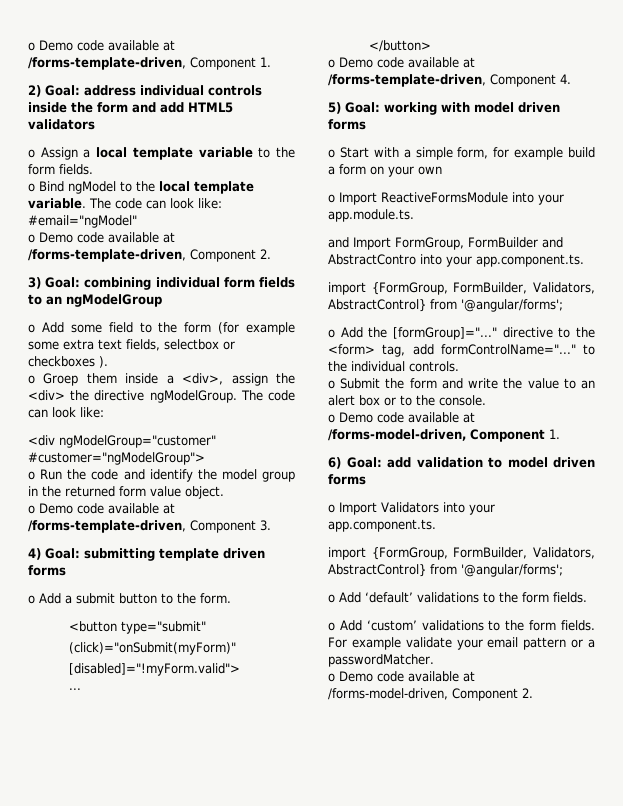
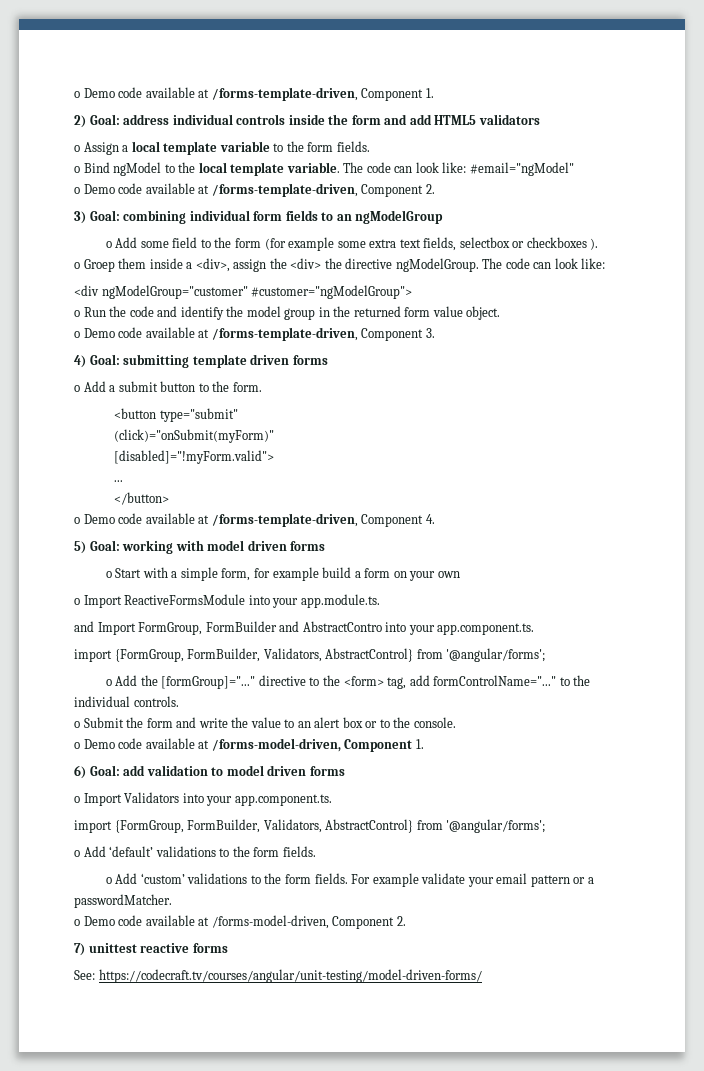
(533, 693) none -> [74,943,228,956] [74,969,482,983] // 7) unittest reactive forms // See: https://codecraft.tv/courses/angular/unit-testing/model-driven-forms/

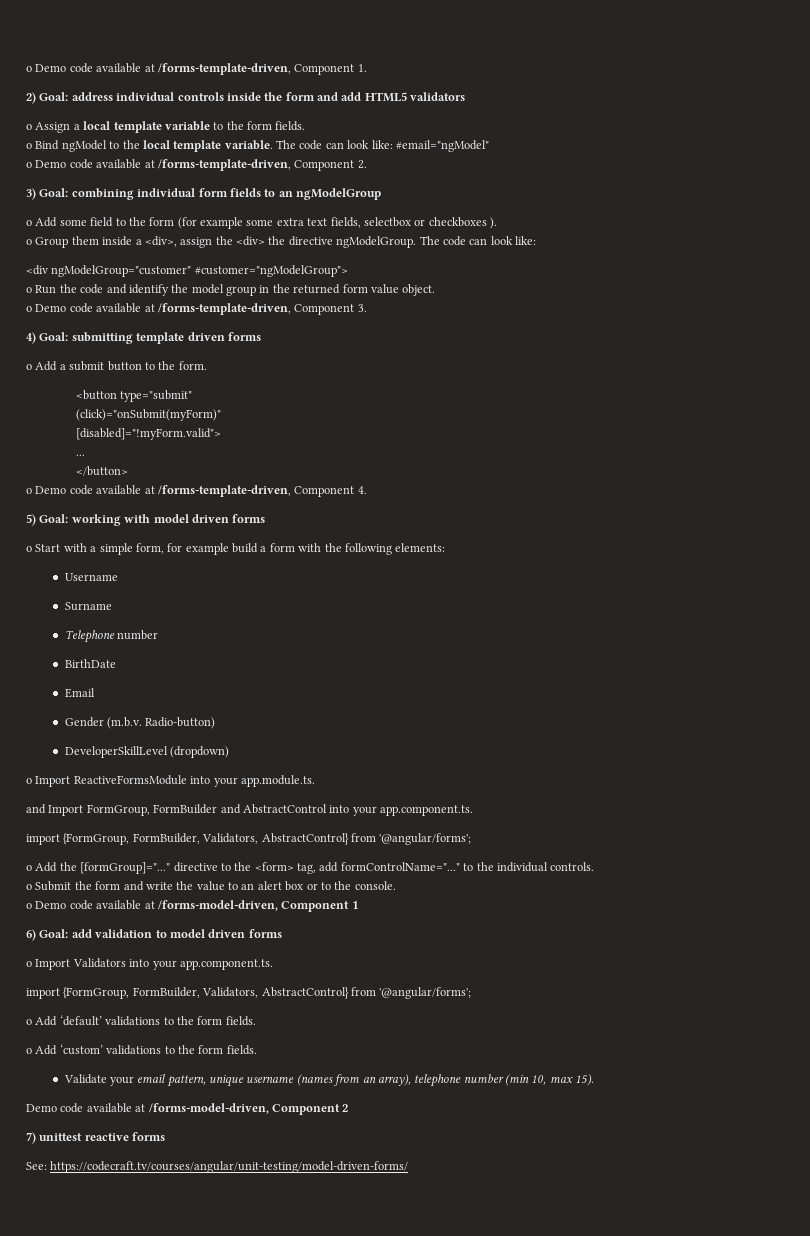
[83,259,115,272] Groep -> [35,237,69,248] Group
[393,571,460,581] on your own -> [298,543,446,555] [64,573,118,581] [64,602,112,611] [64,630,158,643] [64,659,116,668] [64,688,95,698] [64,717,216,729] [64,746,229,758] with the following elements: // Username // Surname // Telephone number // BirthDate // Email // Gender (m.b.v. Radio-button) // DeveloperSkillLevel (dropdown)
[302,621,382,632] AbstractContro -> [242,804,327,814] AbstractControl
[415,739,424,749] 1. -> [351,901,358,909] 1
[351,873,594,887] [74,894,172,908] [74,915,406,929] For example validate your email pattern or a passwordMatcher. // o Demo code available at /forms-model-driven, Component 2. -> [63,1074,595,1087] [26,1103,349,1115] // Validate your email pattern, unique username (names from an array), telephone number (min 10, max 15). // Demo code available at /forms-model-driven, Component 2

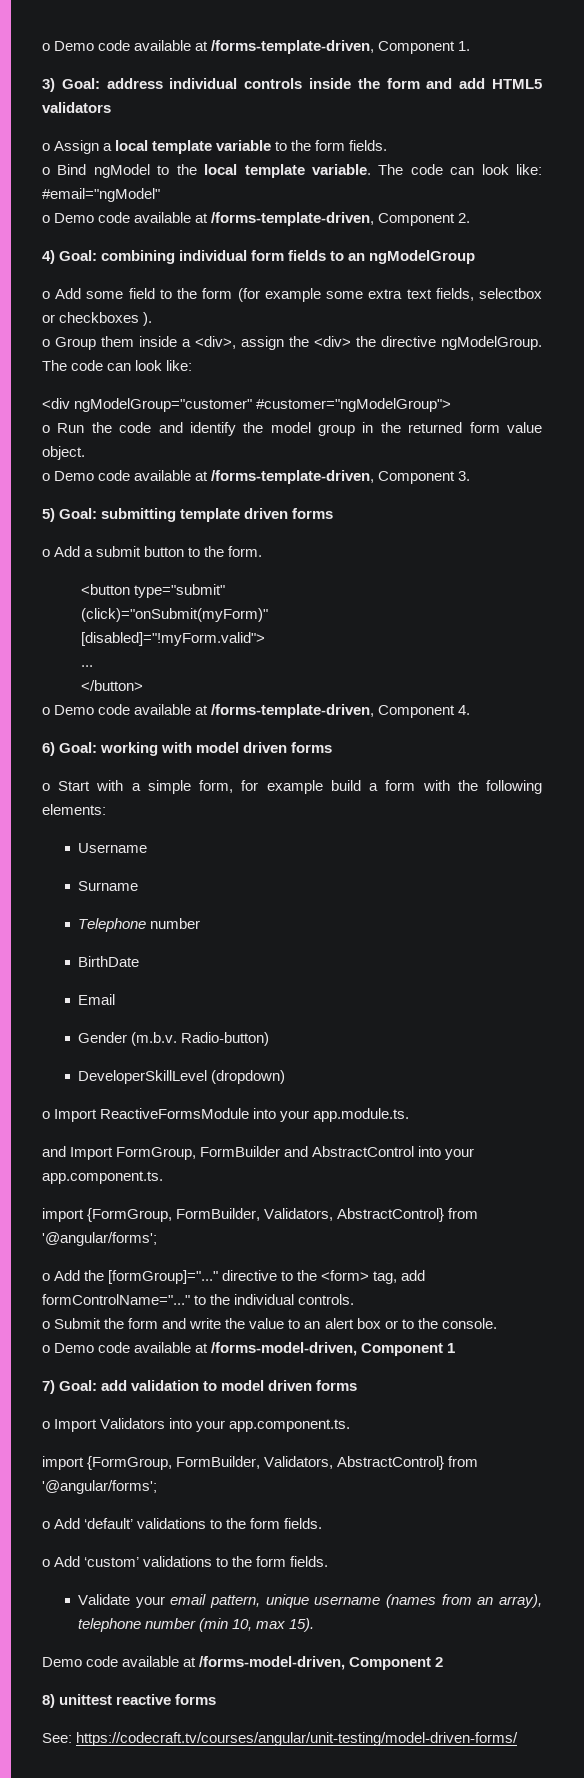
[26,92,36,104] 2) -> [42,78,55,92] 3)
[26,188,36,200] 3) -> [42,250,55,264] 4)
[26,332,36,344] 4) -> [42,508,55,522] 5)
[26,514,36,526] 5) -> [42,742,55,756] 6)
[26,929,36,941] 6) -> [42,1380,55,1394] 7)
[26,1132,36,1144] 7) -> [42,1694,55,1708] 8)

